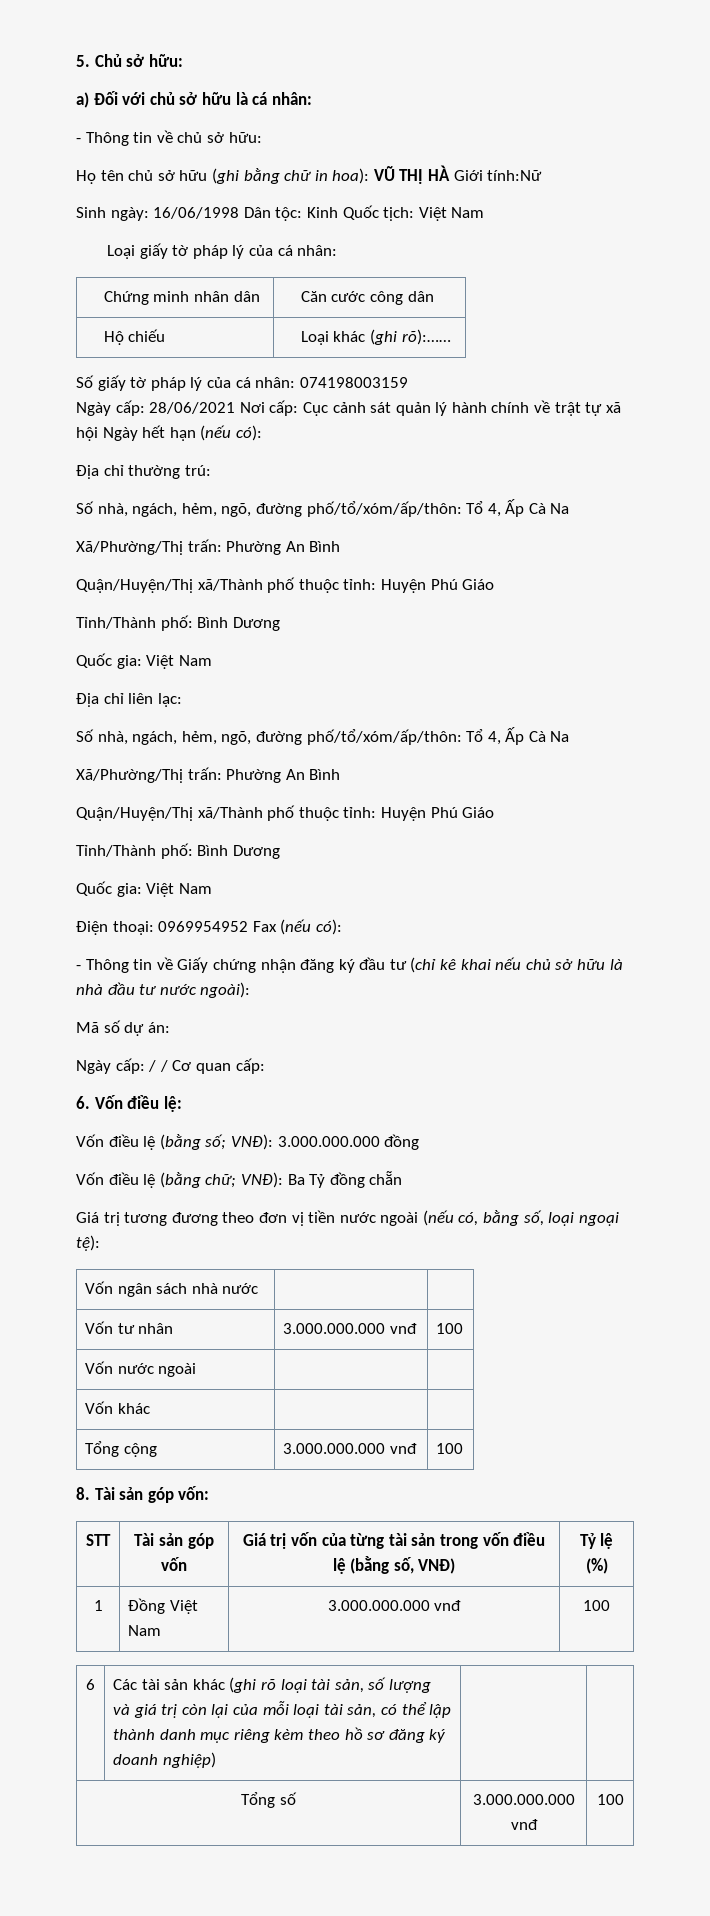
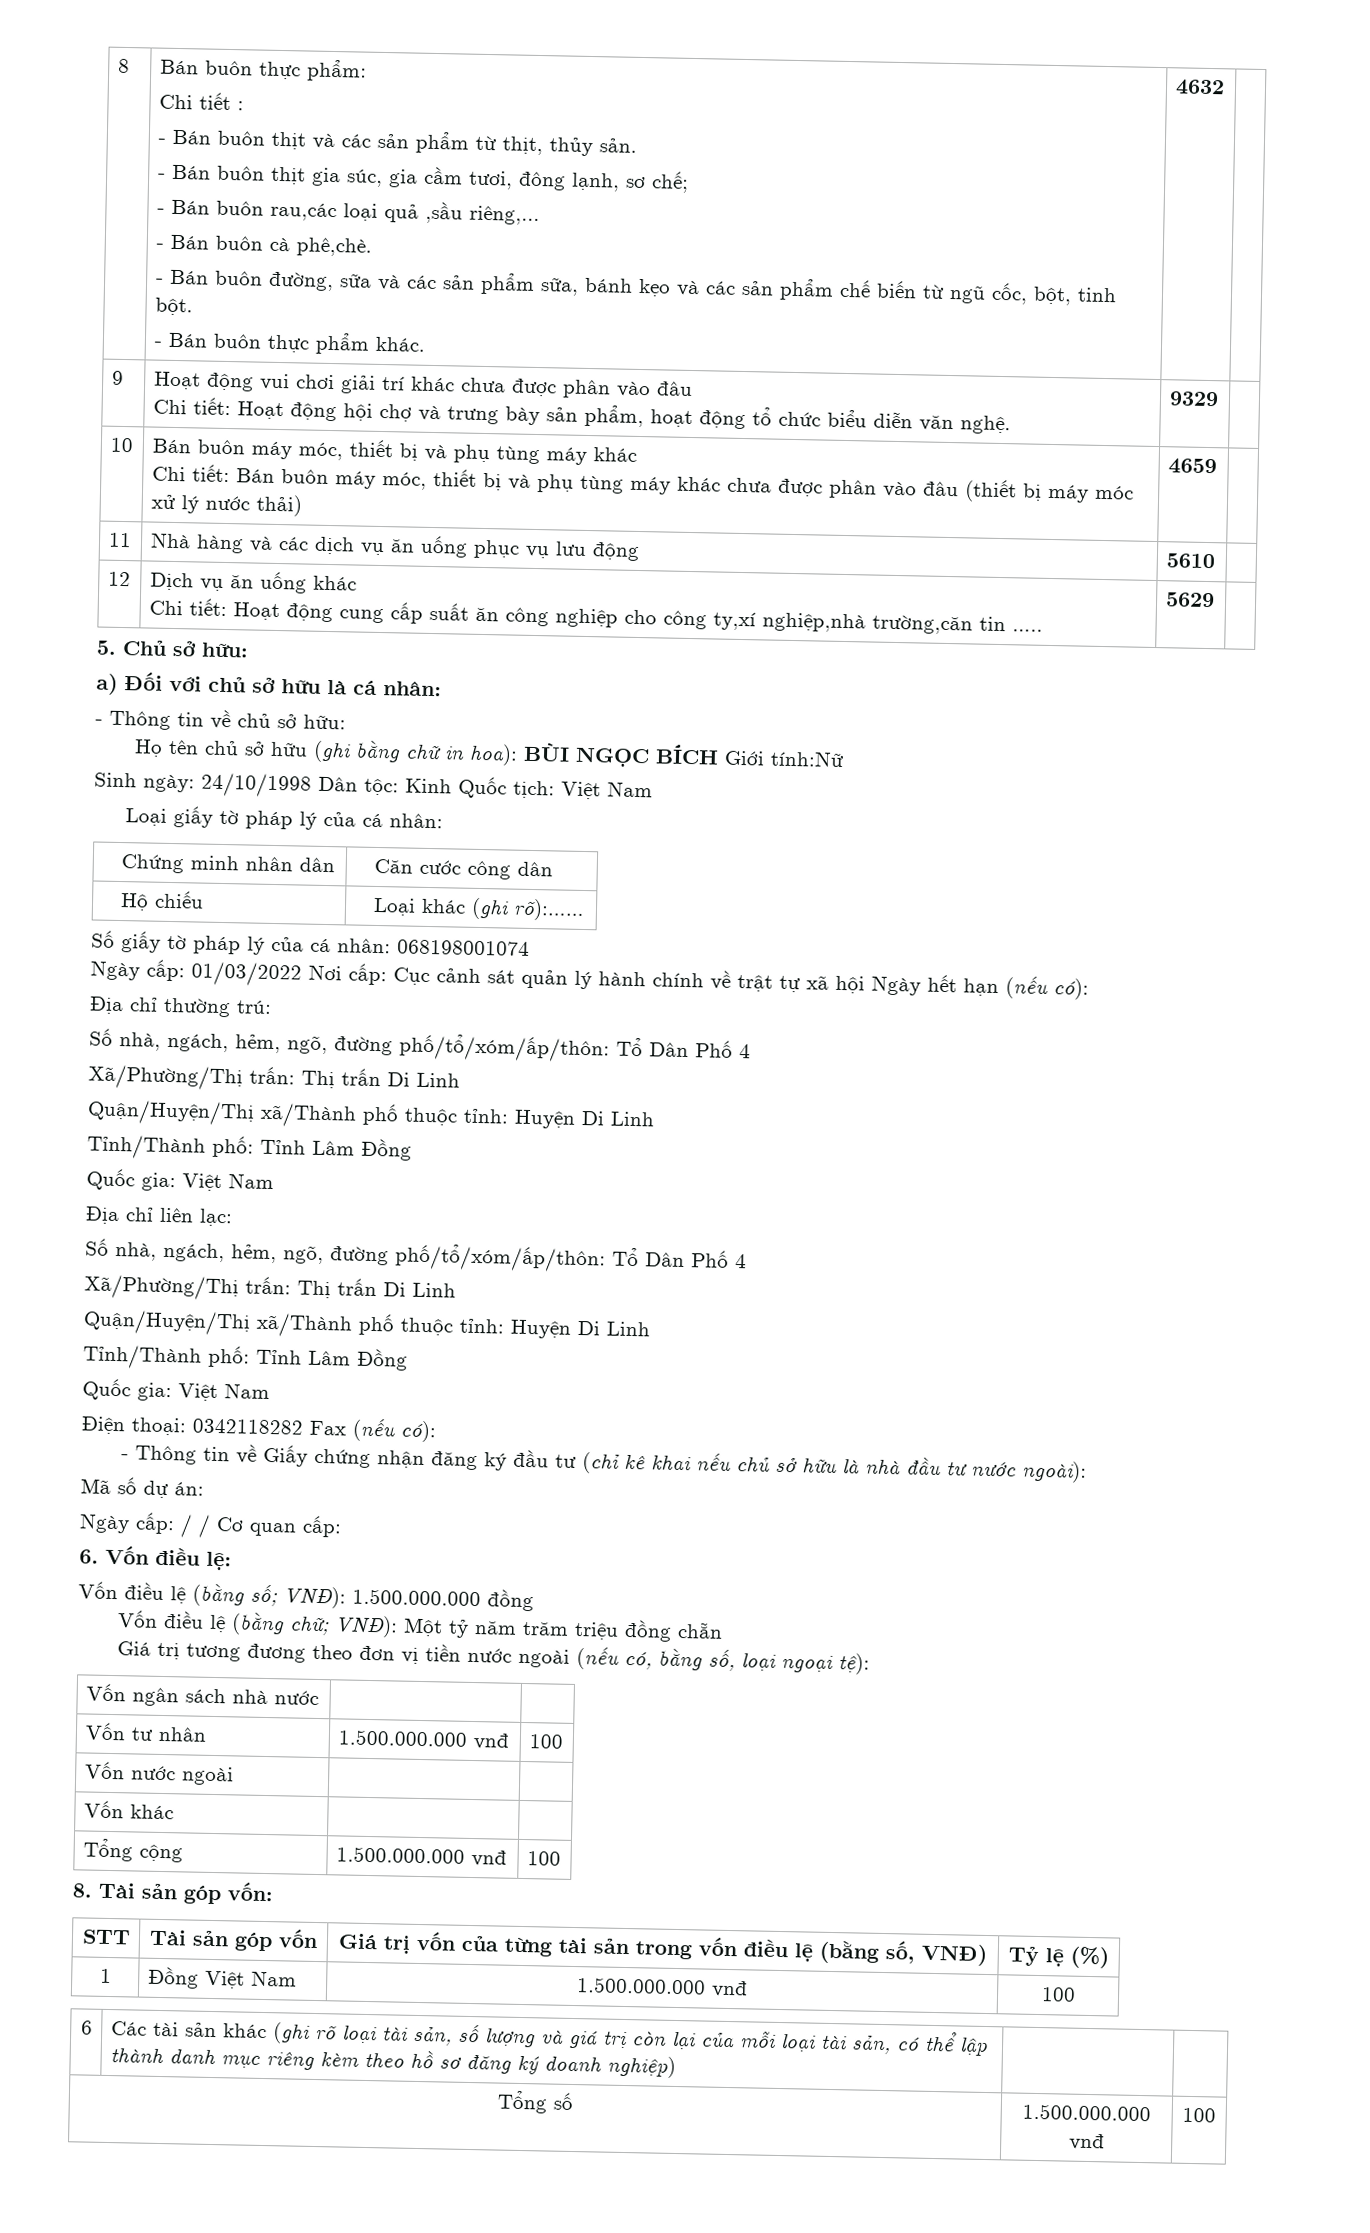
(76, 61) none -> [117,58,130,74] [159,59,367,82] [158,92,244,111] [157,129,637,157] [157,164,689,193] [156,199,540,226] [155,234,372,257] [155,269,1117,306] [154,297,193,316] [153,332,426,355] [1174,79,1225,96] [111,370,124,385] [153,371,693,399] [152,397,1011,435] [1168,391,1219,407] [109,437,134,453] [151,438,637,465] [151,464,1134,503] [150,494,302,517] [1167,458,1217,475] [107,532,132,548] [149,532,640,561] [1165,553,1215,569] [107,571,131,587] [149,571,357,594] [148,598,1043,635] [1164,592,1215,608] 8 | Bán buôn thực phẩm: // Chi tiết : // - Bán buôn thịt và các sản phẩm từ thịt, thủy sản. // - Bán buôn thịt gia súc, gia cầm tươi, đông lạnh, sơ chế; // - Bán buôn rau,các loại quả ,sầu riêng,... // - Bán buôn cà phê,chè. // - Bán buôn đường, sữa và các sản phẩm sữa, bánh kẹo và các sản phẩm chế biến từ ngũ cốc, bột, tinh bột. // - Bán buôn thực phẩm khác. | 4632 | // 9 | Hoạt động vui chơi giải trí khác chưa được phân vào đâu // Chi tiết: Hoạt động hội chợ và trưng bày sản phẩm, hoạt động tổ chức biểu diễn văn nghệ. | 9329 | // 10 | Bán buôn máy móc, thiết bị và phụ tùng máy khác // Chi tiết: Bán buôn máy móc, thiết bị và phụ tùng máy khác chưa được phân vào đâu (thiết bị máy móc xử lý nước thải) | 4659 | // 11 | Nhà hàng và các dịch vụ ăn uống phục vụ lưu động | 5610 | // 12 | Dịch vụ ăn uống khác // Chi tiết: Hoạt động cung cấp suất ăn công nghiệp cho công ty,xí nghiệp,nhà trường,căn tin ….. | 5629 | //
[373,165,451,184] VŨ THỊ HÀ -> [522,742,719,768] BÙI NGỌC BÍCH
[153,207,240,219] 16/06/1998 -> [201,772,312,798] 24/10/1998
[299,377,408,388] [76,400,236,416] 074198003159 // Ngày cấp: 28/06/2021 -> [397,939,530,956] [90,959,302,987] 068198001074 // Ngày cấp: 01/03/2022
[487,499,570,517] [76,539,341,555] [76,577,495,593] [76,615,280,631] 4, Ấp Cà Na // Xã/Phường/Thị trấn: Phường An Bình // Quận/Huyện/Thị xã/Thành phố thuộc tỉnh: Huyện Phú Giáo // Tỉnh/Thành phố: Bình Dương -> [649,1040,751,1059] [88,1064,460,1091] [87,1099,655,1129] [87,1134,412,1161] Dân Phố 4 // Xã/Phường/Thị trấn: Thị trấn Di Linh // Quận/Huyện/Thị xã/Thành phố thuộc tỉnh: Huyện Di Linh // Tỉnh/Thành phố: Tỉnh Lâm Đồng
[487,727,570,745] [76,767,341,783] [76,805,495,821] [76,843,280,859] 4, Ấp Cà Na // Xã/Phường/Thị trấn: Phường An Bình // Quận/Huyện/Thị xã/Thành phố thuộc tỉnh: Huyện Phú Giáo // Tỉnh/Thành phố: Bình Dương -> [645,1250,747,1269] [84,1274,456,1301] [83,1309,651,1339] [83,1344,408,1371] Dân Phố 4 // Xã/Phường/Thị trấn: Thị trấn Di Linh // Quận/Huyện/Thị xã/Thành phố thuộc tỉnh: Huyện Di Linh // Tỉnh/Thành phố: Tỉnh Lâm Đồng
[158,921,249,932] 0969954952 -> [192,1418,304,1435] 0342118282
[277,1136,380,1147] 3.000.000.000 -> [352,1588,481,1607] 1.500.000.000
[287,1174,326,1188] Ba Tỷ -> [402,1617,619,1640] Một tỷ năm trăm triệu
[283,1323,386,1334] 3.000.000.000 -> [337,1729,468,1747] 1.500.000.000
[283,1443,386,1454] 3.000.000.000 -> [335,1846,465,1864] 1.500.000.000
[327,1600,430,1611] 3.000.000.000 -> [577,1977,706,1995] 1.500.000.000
[472,1794,575,1805] 3.000.000.000 -> [1022,2103,1151,2122] 1.500.000.000

